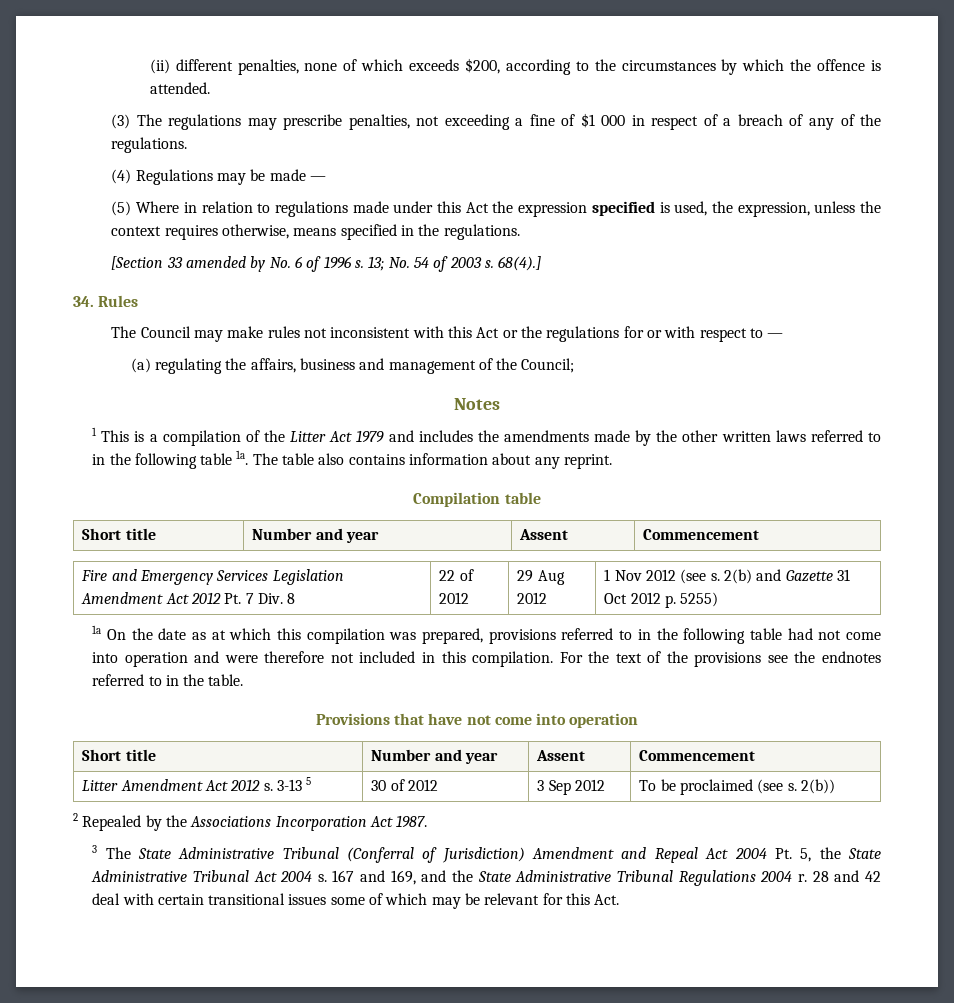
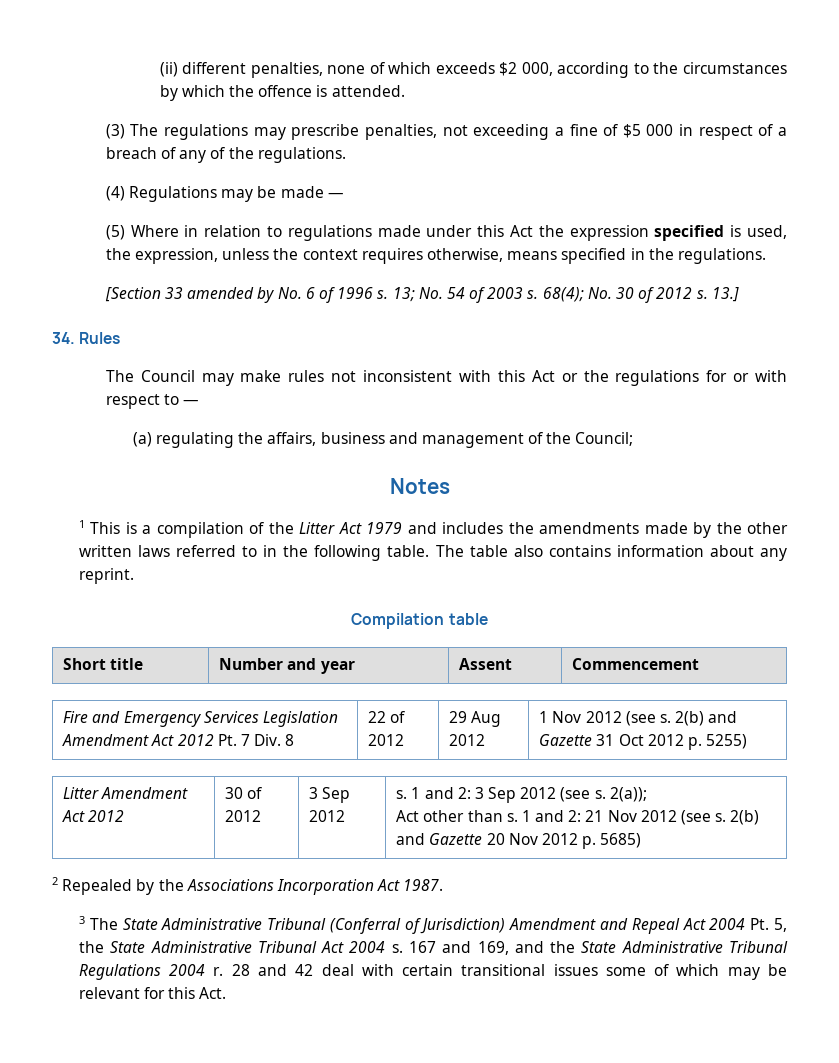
[465,58,501,74] $200, -> [499,62,553,76] $2 000,
[580,113,595,128] $1 -> [622,124,641,138] $5
[498,256,542,271] 68(4).] -> [542,287,739,303] 68(4); No. 30 of 2012 s. 13.]
[200,450,249,465] table 1a. -> [387,545,430,557] table.
[92,625,882,644] [92,651,882,667] [92,674,244,686] [315,713,639,728] [82,749,156,761] [371,749,498,764] [536,750,586,761] [639,750,756,761] // 1a On the date as at which this compilation was prepared, provisions referred to in the following table had not come into operation and were therefore not included in this compilation. For the text of the provisions see the endnotes referred to in the table. // Provisions that have not come into operation // Short title | Number and year | Assent | Commencement -> (748, 741) none
[263,777,312,791] s. 3-13 5 -> (125, 816) none
[639,779,835,795] To be proclaimed (see s. 2(b)) -> [396,787,647,803] [396,810,760,825] [396,833,642,849] s. 1 and 2: 3 Sep 2012 (see s. 2(a)); // Act other than s. 1 and 2: 21 Nov 2012 (see s. 2(b) and Gazette 20 Nov 2012 p. 5685)

